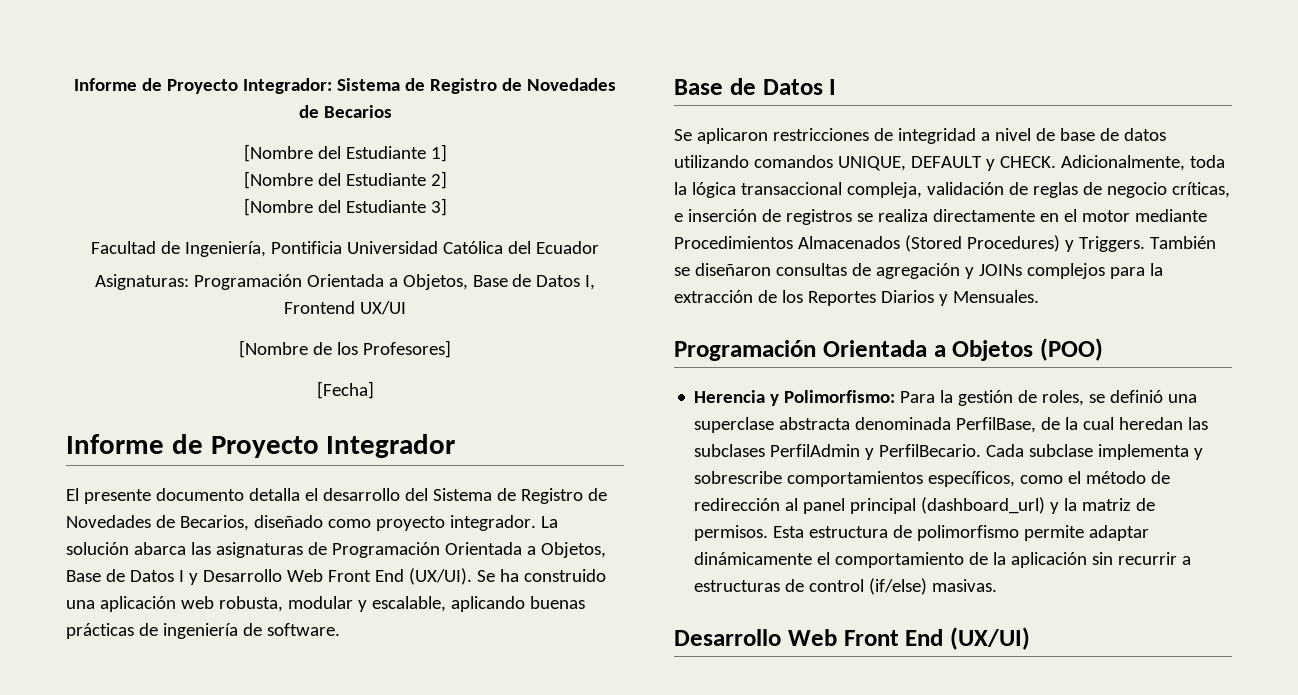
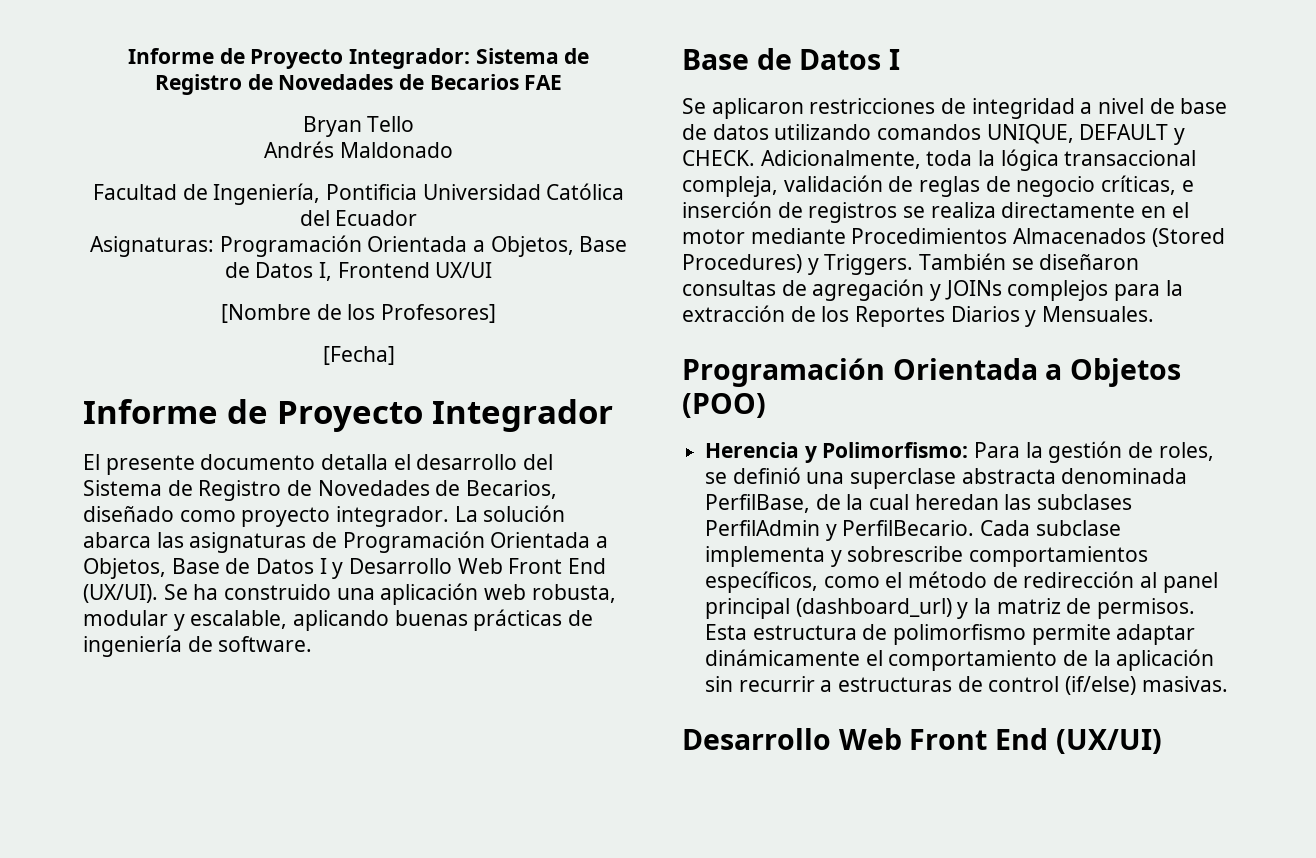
[243,144,447,162] [243,171,447,189] [243,198,447,216] // [Nombre del Estudiante 1] // [Nombre del Estudiante 2] // [Nombre del Estudiante 3] -> [524,75,563,90] [302,116,415,137] [264,141,453,158] FAE // Bryan Tello // Andrés Maldonado

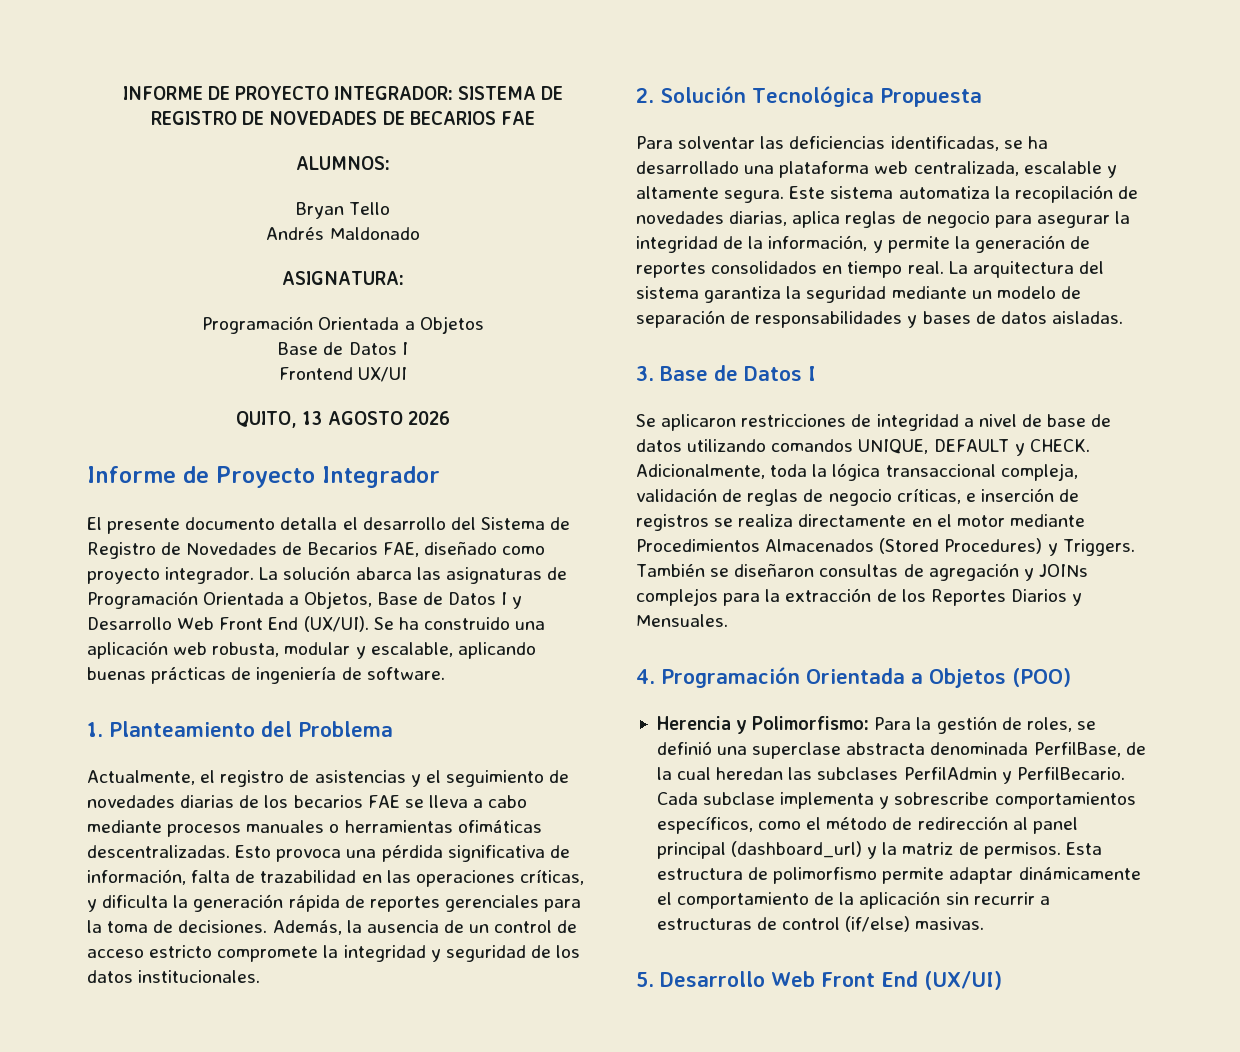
[127,48,590,69] [154,74,563,95] Informe de Proyecto Integrador: Sistema de Registro de Novedades de Becarios FAE -> [122,86,564,100] [151,111,535,125] [296,156,390,170] INFORME DE PROYECTO INTEGRADOR: SISTEMA DE REGISTRO DE NOVEDADES DE BECARIOS FAE // ALUMNOS:
[92,183,625,205] [299,210,418,226] [89,235,628,257] [224,262,332,281] Facultad de Ingeniería, Pontificia Universidad Católica del Ecuador // Asignaturas: Programación Orientada a Objetos, Base de Datos I, -> [282,271,405,285] [202,316,484,334] [278,342,408,355] ASIGNATURA: // Programación Orientada a Objetos // Base de Datos I //
[220,304,497,323] [322,346,395,365] [Nombre de los Profesores] // [Fecha] -> [236,411,450,428] QUITO, 13 AGOSTO 2026
[466,480,558,499] Becarios, -> [307,542,419,557] Becarios FAE,
(313, 644) none -> [87,721,393,737] [87,770,570,787] [87,795,528,808] [87,820,542,837] [87,845,570,862] [87,869,584,887] [87,894,582,912] [87,920,578,935] [87,945,581,962] [87,970,261,983] [636,86,982,107] [636,136,1048,151] [636,161,1117,178] [636,185,1138,203] [636,211,1131,228] [636,235,1091,253] [636,261,1104,278] [636,286,1081,303] [636,310,1123,328] [636,366,654,381] 1. Planteamiento del Problema // Actualmente, el registro de asistencias y el seguimiento de novedades diarias de los becarios FAE se lleva a cabo mediante procesos manuales o herramientas ofimáticas descentralizadas. Esto provoca una pérdida significativa de información, falta de trazabilidad en las operaciones críticas, y dificulta la generación rápida de reportes gerenciales para la toma de decisiones. Además, la ausencia de un control de acceso estricto compromete la integridad y seguridad de los datos institucionales. // 2. Solución Tecnológica Propuesta // Para solventar las deficiencias identificadas, se ha desarrollado una plataforma web centralizada, escalable y altamente segura. Este sistema automatiza la recopilación de novedades diarias, aplica reglas de negocio para asegurar la integridad de la información, y permite la generación de reportes consolidados en tiempo real. La arquitectura del sistema garantiza la seguridad mediante un modelo de separación de responsabilidades y bases de datos aisladas. // 3.
(1155, 314) none -> [636,669,655,684] 4.
(1228, 684) none -> [636,972,654,987] 5.

